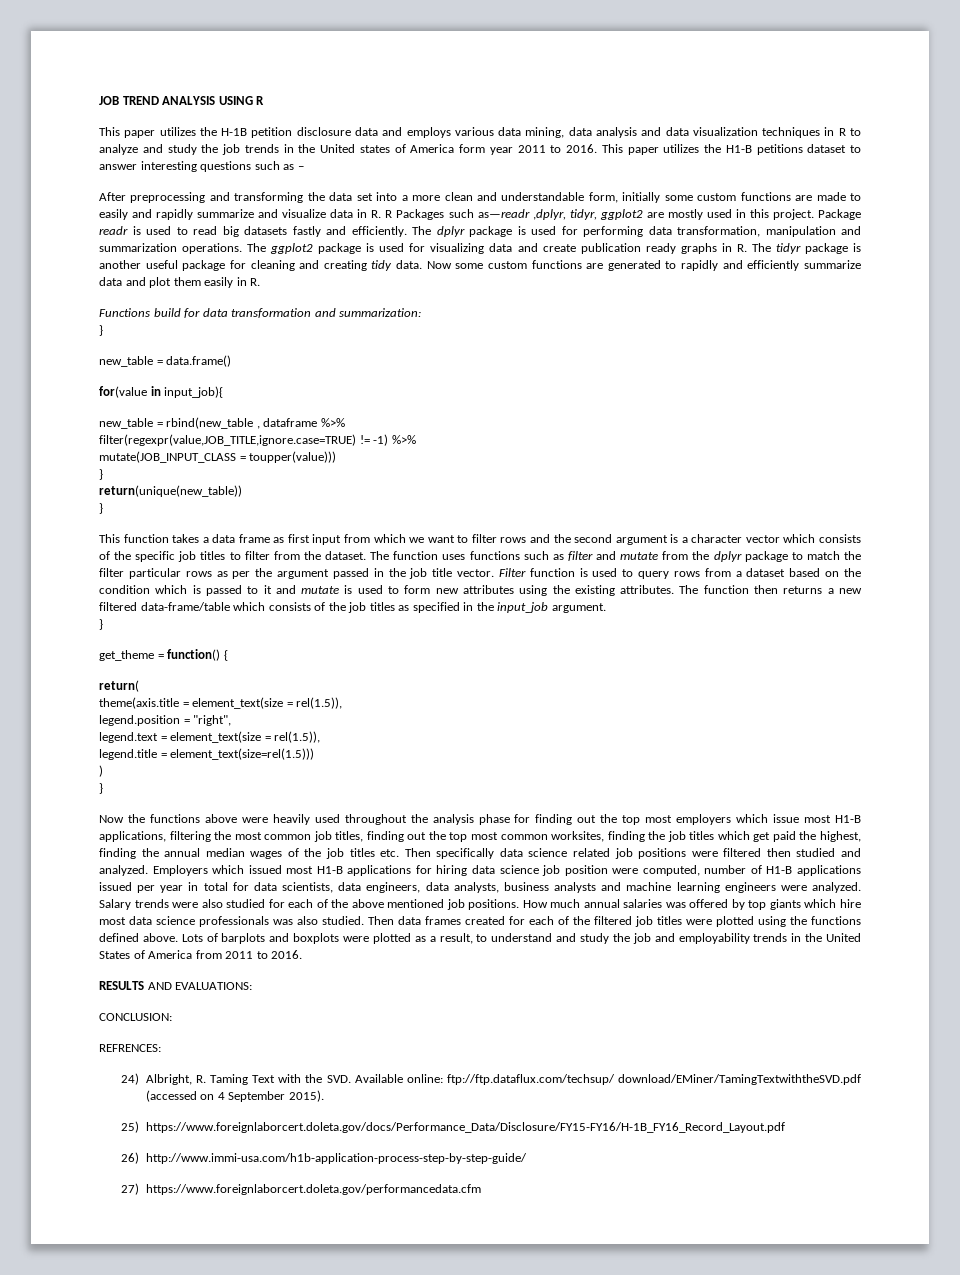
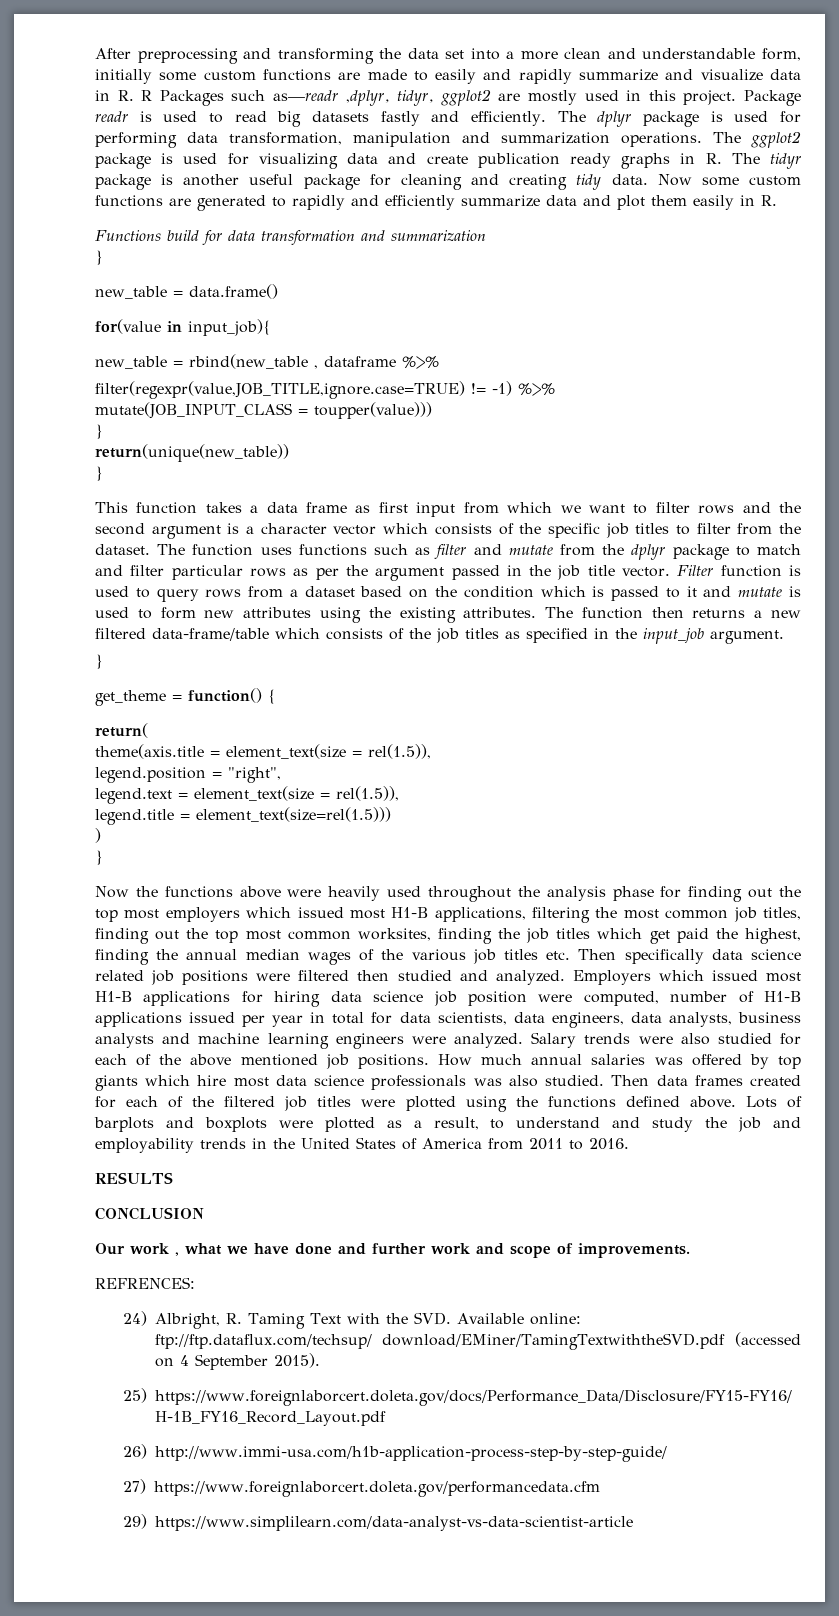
[99,96,265,105] [99,127,862,138] [99,144,861,155] [99,161,304,172] JOB TREND ANALYSIS USING R // This paper utilizes the H-1B petition disclosure data and employs various data mining, data analysis and data visualization techniques in R to analyze and study the job trends in the United states of America form year 2011 to 2016. This paper utilizes the H1-B petitions dataset to answer interesting questions such as – // -> (95, 53) none
[339,308,422,317] summarization: -> [391,230,486,241] summarization
[844,551,862,560] the -> [95,565,123,576] and
[773,814,800,823] issue -> [297,907,344,918] issued
(322, 852) none -> [411,949,466,961] various
[147,982,253,990] [99,1013,172,1021] AND EVALUATIONS: // CONCLUSION: -> [95,1207,204,1220] [95,1243,690,1258] // CONCLUSION // Our work , what we have done and further work and scope of improvements.
(481, 1189) none -> [122,1514,633,1531] // 29) https://www.simplilearn.com/data-analyst-vs-data-scientist-article

